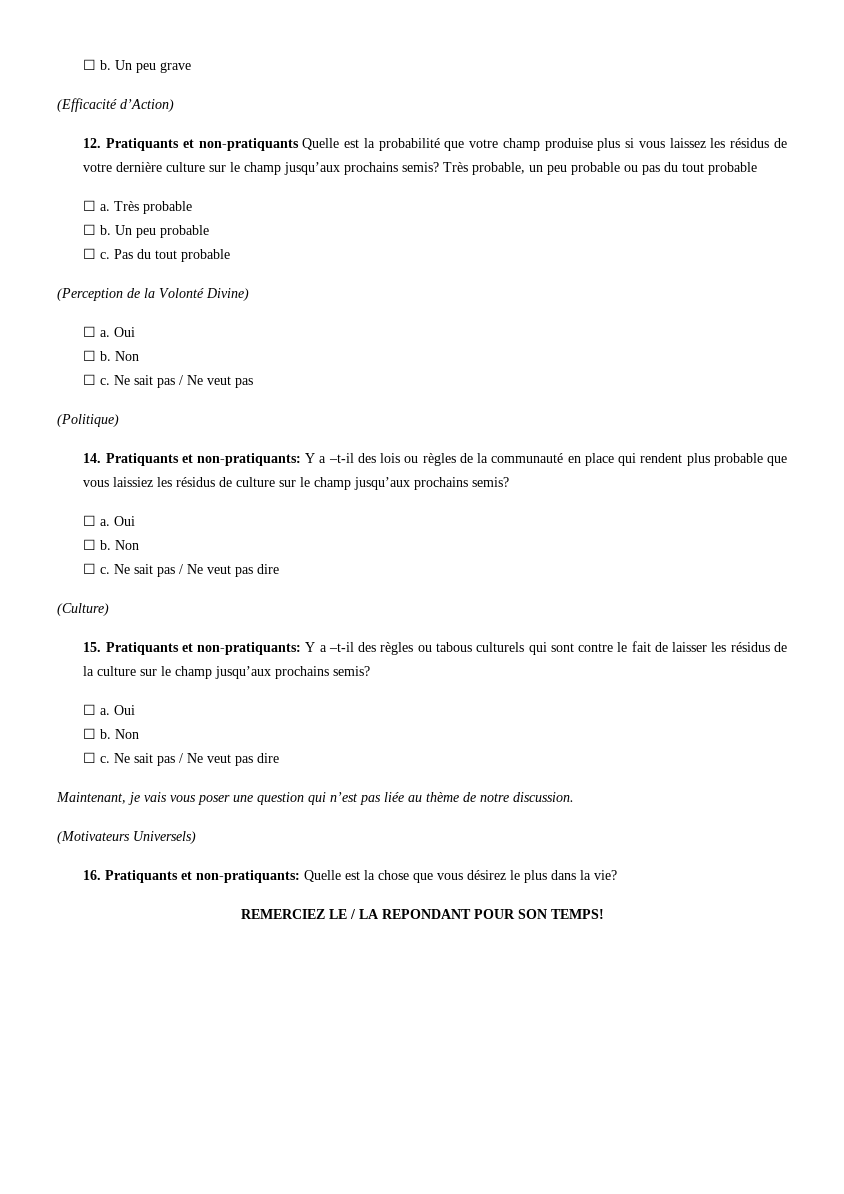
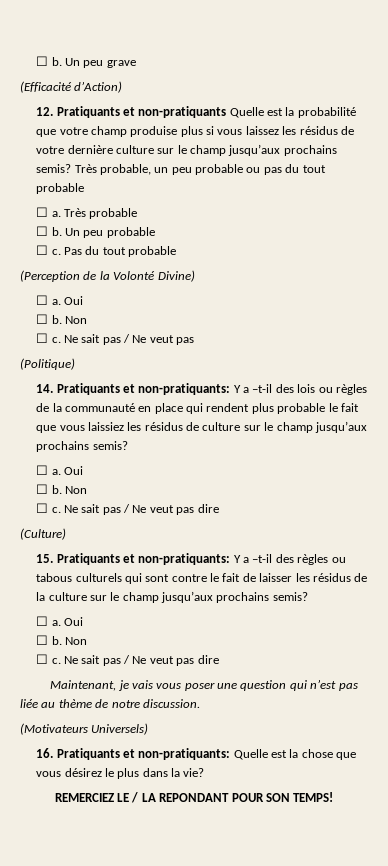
(763, 459) none -> [328,403,359,412] le fait

